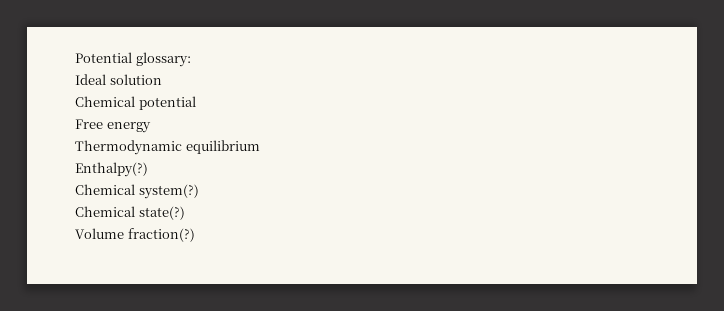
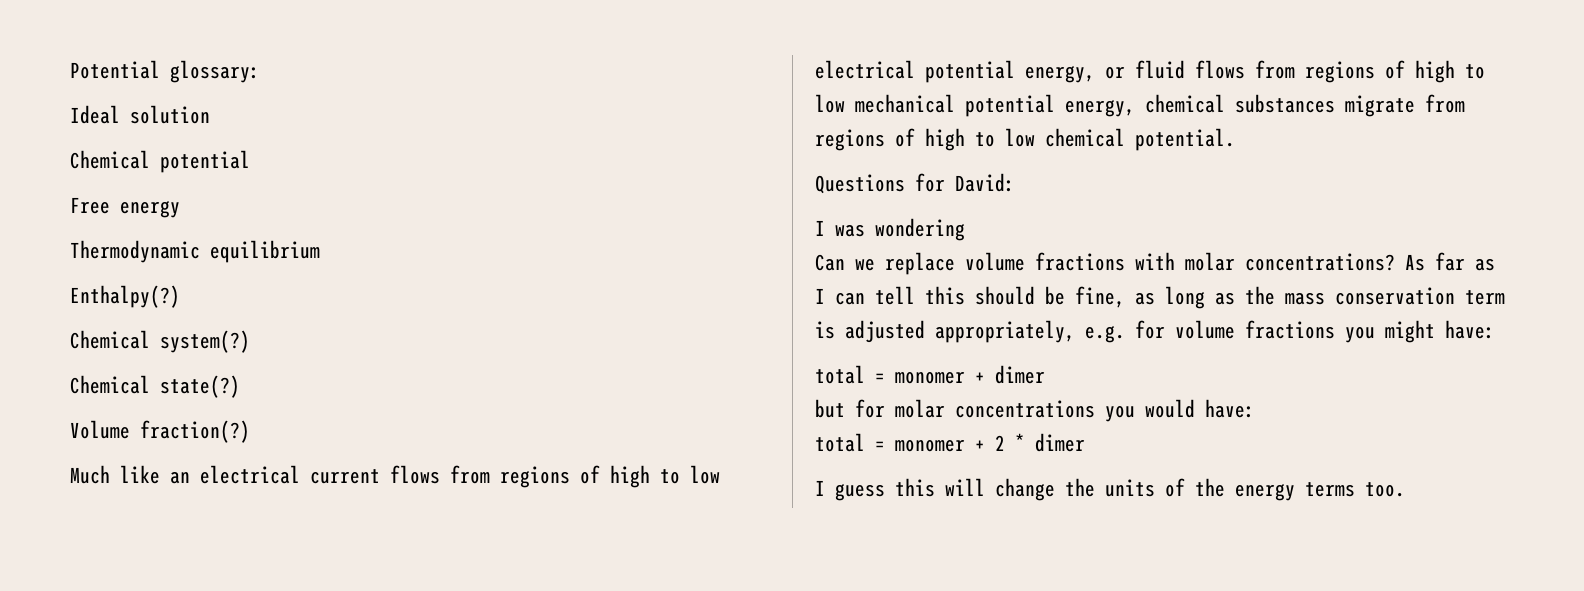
(195, 235) none -> [70,465,720,488] [815,60,1485,83] [815,94,1465,117] [815,128,1235,151] [815,173,1015,194] [815,218,965,241] [815,252,1495,275] [815,286,1505,309] [815,320,1495,343] [815,365,1045,384] [815,399,1255,422] [815,433,1085,452] [815,478,1405,501] // Much like an electrical current flows from regions of high to low electrical potential energy, or fluid flows from regions of high to low mechanical potential energy, chemical substances migrate from regions of high to low chemical potential. // Questions for David: // I was wondering // Can we replace volume fractions with molar concentrations? As far as I can tell this should be fine, as long as the mass conservation term is adjusted appropriately, e.g. for volume fractions you might have: // total = monomer + dimer // but for molar concentrations you would have: // total = monomer + 2 * dimer // I guess this will change the units of the energy terms too.

